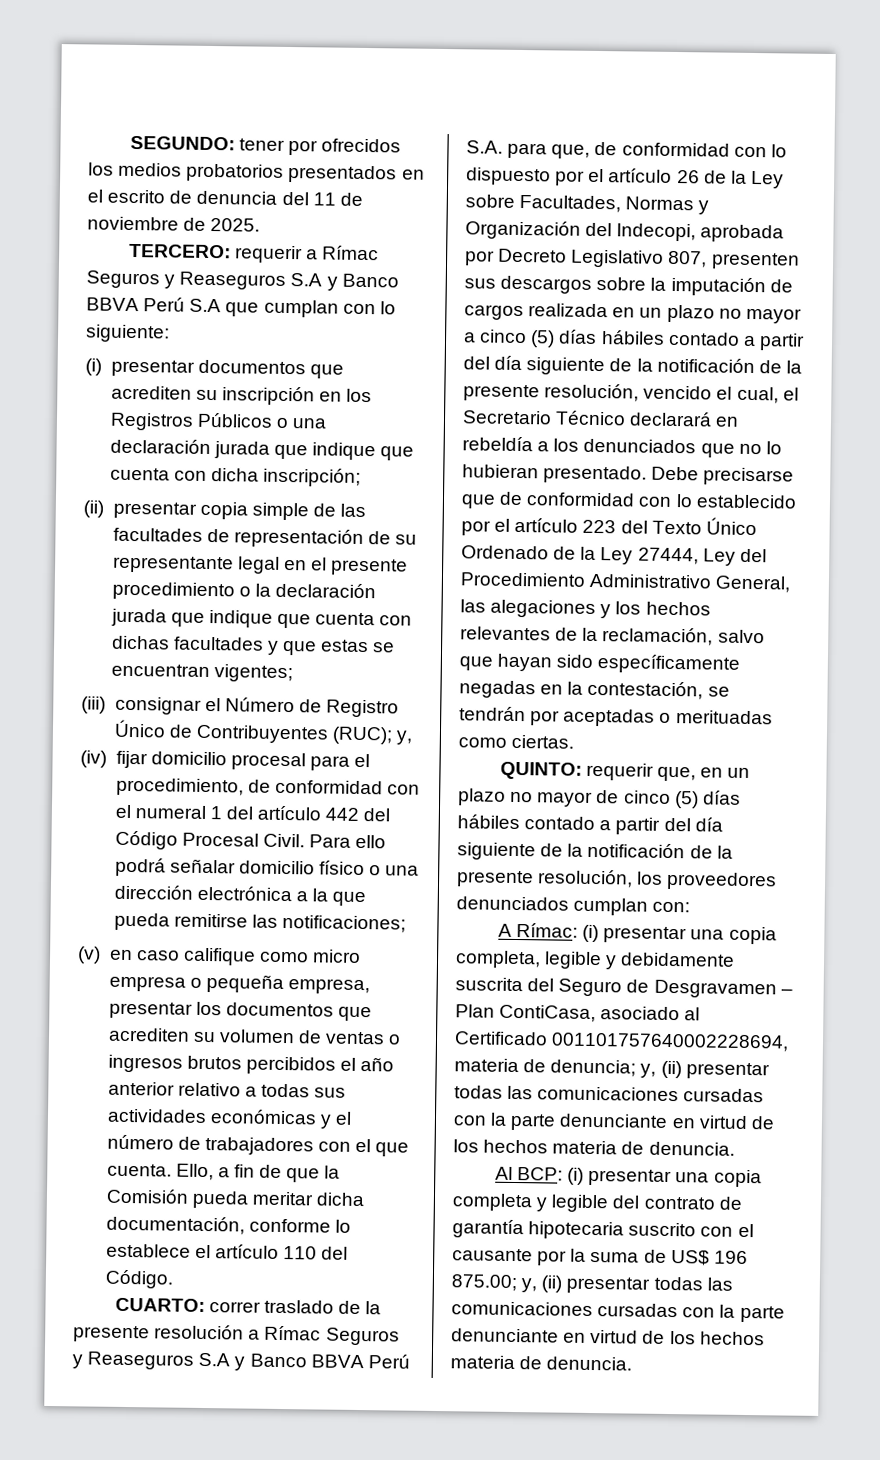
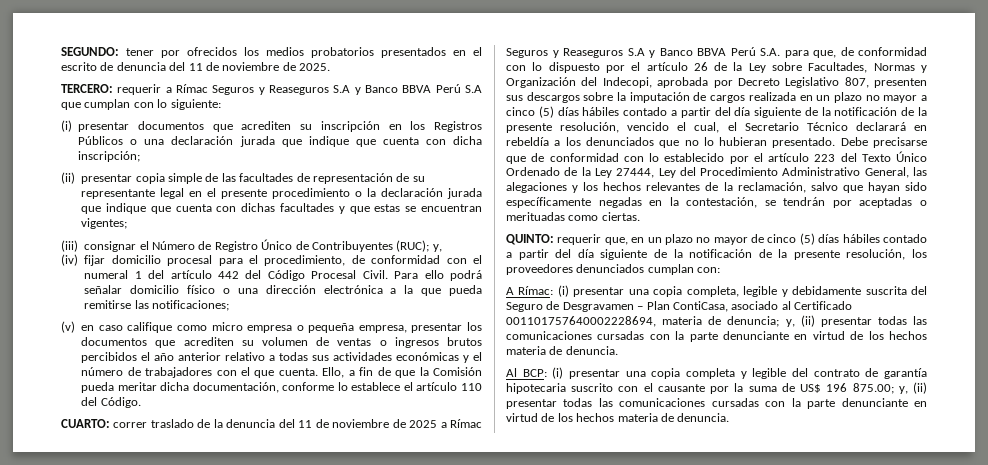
[73,1324,245,1343] presente resolución -> [226,419,438,428] denuncia del 11 de noviembre de 2025

